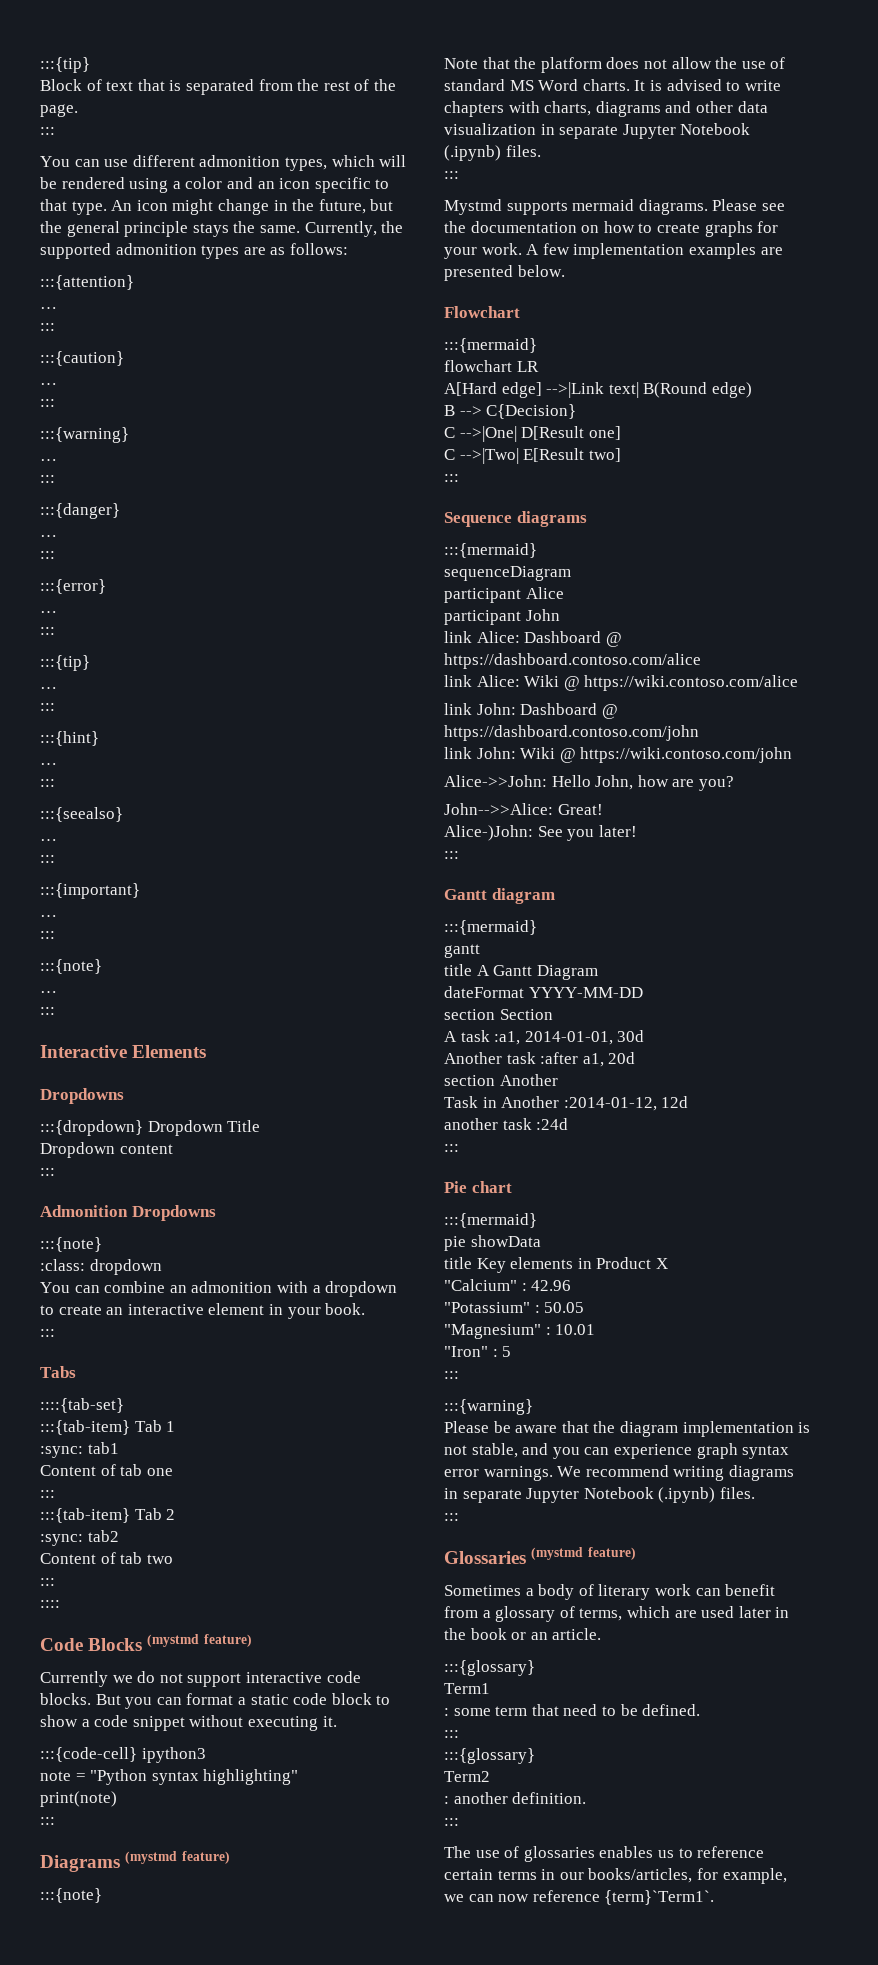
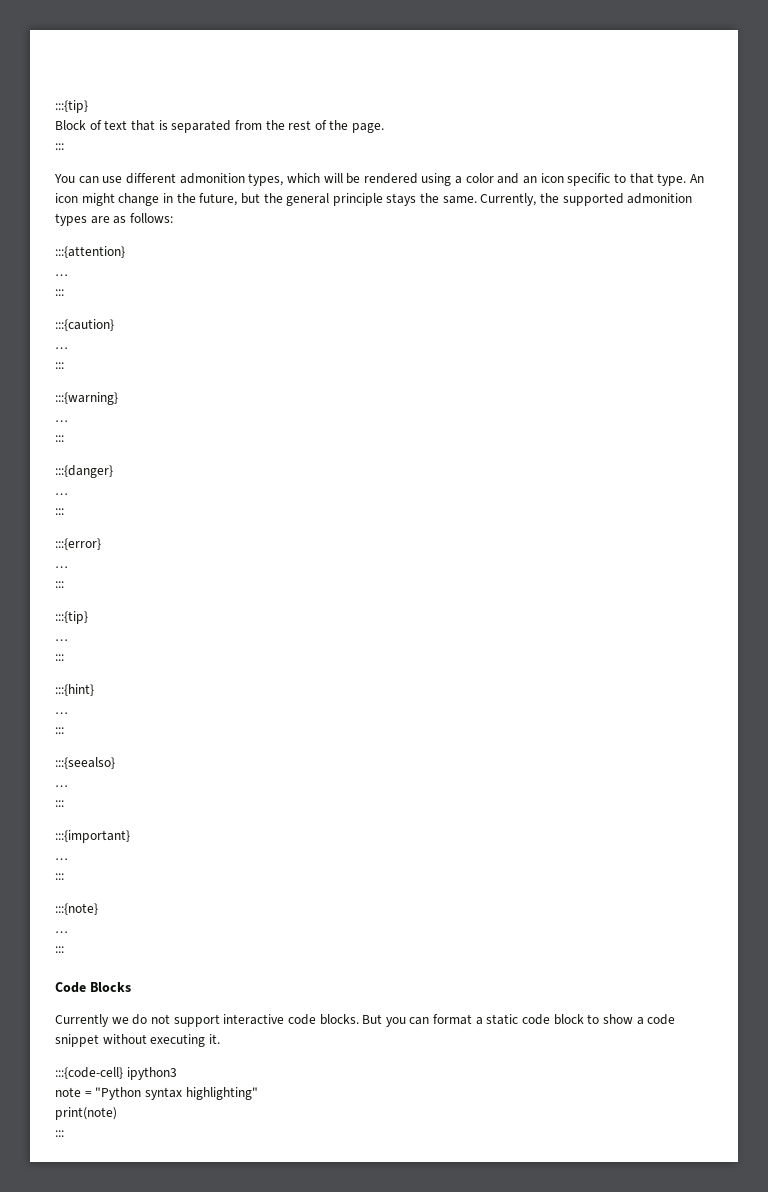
[40,1045,207,1058] [40,1088,124,1104] [40,1120,261,1136] [40,1142,173,1158] [40,1168,55,1176] [40,1205,216,1221] [40,1237,102,1252] [40,1259,162,1275] [40,1281,398,1297] [40,1303,366,1319] [40,1329,55,1337] [40,1366,76,1378] [40,1398,124,1413] [40,1420,176,1435] [40,1442,119,1458] [40,1464,173,1476] [40,1490,55,1498] [40,1508,176,1523] [40,1530,119,1546] [40,1552,173,1564] [40,1578,55,1586] [40,1600,60,1608] // Interactive Elements // Dropdowns // :::{dropdown} Dropdown Title // Dropdown content // ::: // Admonition Dropdowns // :::{note} // :class: dropdown // You can combine an admonition with a dropdown to create an interactive element in your book. // ::: // Tabs // ::::{tab-set} // :::{tab-item} Tab 1 // :sync: tab1 // Content of tab one // ::: // :::{tab-item} Tab 2 // :sync: tab2 // Content of tab two // ::: // :::: -> (64, 949) none
[147,1634,253,1647] (mystmd feature) -> (131, 987) none
[40,1851,231,1872] [40,1888,102,1903] [444,57,786,73] [444,79,781,91] [444,101,768,117] [444,123,751,139] [444,145,541,161] [444,171,459,179] [444,199,785,215] [444,221,779,237] [444,243,783,259] [444,265,565,281] [444,306,520,318] [444,338,537,353] [444,360,539,372] [444,382,752,398] [444,404,577,419] [444,426,621,442] [444,448,621,464] [444,474,459,482] [444,511,587,527] [444,543,537,558] [444,566,571,581] [444,587,564,603] [444,609,560,625] [444,631,622,647] [444,653,701,669] [444,675,799,691] [444,703,618,719] [444,725,699,741] [444,747,793,763] [444,775,734,791] [444,803,603,815] [444,825,637,841] [444,851,459,859] [444,888,555,904] [444,920,537,935] [444,944,480,958] [444,964,598,980] [444,986,643,998] [444,1009,553,1020] [444,1030,645,1045] [444,1052,636,1067] [444,1074,558,1086] [444,1096,689,1111] [444,1118,569,1130] [444,1144,459,1152] [444,1181,512,1193] [444,1213,537,1228] [444,1235,541,1251] [444,1257,668,1273] [444,1279,572,1291] [444,1302,585,1313] [444,1324,596,1339] [444,1346,512,1357] [444,1371,459,1379] [444,1399,533,1415] [444,1421,811,1437] [444,1443,790,1459] [444,1465,794,1481] [444,1487,755,1503] [444,1513,459,1521] [444,1547,637,1564] [444,1584,776,1600] [444,1606,790,1622] [444,1628,602,1640] [444,1660,535,1676] [444,1683,490,1694] [444,1704,701,1716] [444,1730,459,1738] [444,1748,535,1764] [444,1771,490,1782] [444,1792,587,1804] [444,1818,459,1826] [444,1846,765,1862] [444,1868,787,1884] [444,1890,715,1905] // Diagrams (mystmd feature) // :::{note} // Note that the platform does not allow the use of standard MS Word charts. It is advised to write chapters with charts, diagrams and other data visualization in separate Jupyter Notebook (.ipynb) files. // ::: // Mystmd supports mermaid diagrams. Please see the documentation on how to create graphs for your work. A few implementation examples are presented below. // Flowchart // :::{mermaid} // flowchart LR // A[Hard edge] -->|Link text| B(Round edge) // B --> C{Decision} // C -->|One| D[Result one] // C -->|Two| E[Result two] // ::: // Sequence diagrams // :::{mermaid} // sequenceDiagram // participant Alice // participant John // link Alice: Dashboard @ https://dashboard.contoso.com/alice // link Alice: Wiki @ https://wiki.contoso.com/alice // link John: Dashboard @ https://dashboard.contoso.com/john // link John: Wiki @ https://wiki.contoso.com/john // Alice->>John: Hello John, how are you? // John-->>Alice: Great! // Alice-)John: See you later! // ::: // Gantt diagram // :::{mermaid} // gantt // title A Gantt Diagram // dateFormat YYYY-MM-DD // section Section // A task :a1, 2014-01-01, 30d // Another task :after a1, 20d // section Another // Task in Another :2014-01-12, 12d // another task :24d // ::: // Pie chart // :::{mermaid} // pie showData // title Key elements in Product X // "Calcium" : 42.96 // "Potassium" : 50.05 // "Magnesium" : 10.01 // "Iron" : 5 // ::: // :::{warning} // Please be aware that the diagram implementation is not stable, and you can experience graph syntax error warnings. We recommend writing diagrams in separate Jupyter Notebook (.ipynb) files. // ::: // Glossaries (mystmd feature) // Sometimes a body of literary work can benefit from a glossary of terms, which are used later in the book or an article. // :::{glossary} // Term1 // : some term that need to be defined. // ::: // :::{glossary} // Term2 // : another definition. // ::: // The use of glossaries enables us to reference certain terms in our books/articles, for example, we can now reference {term}`Term1`. -> (64, 1133) none

